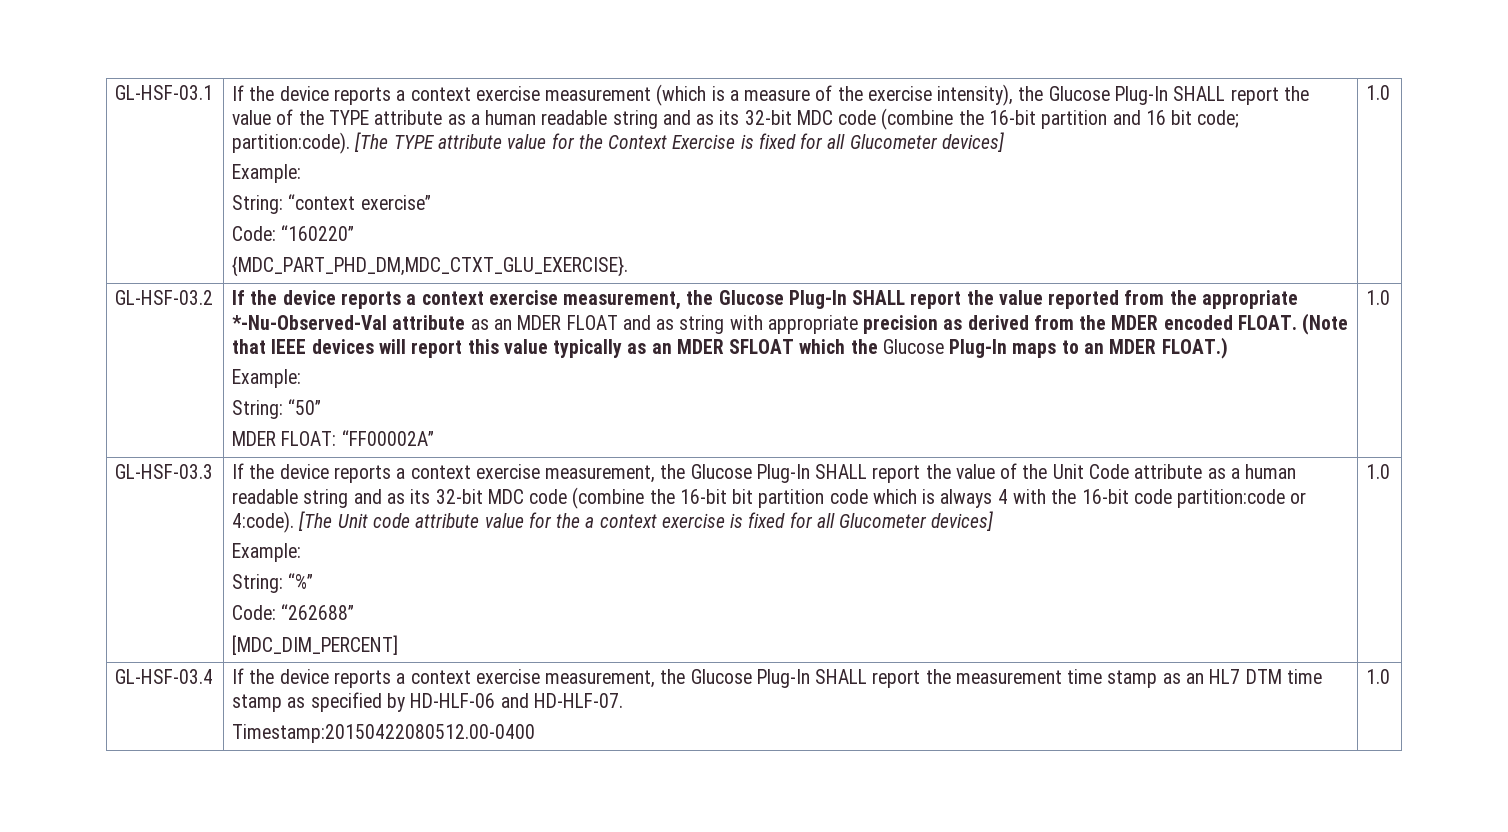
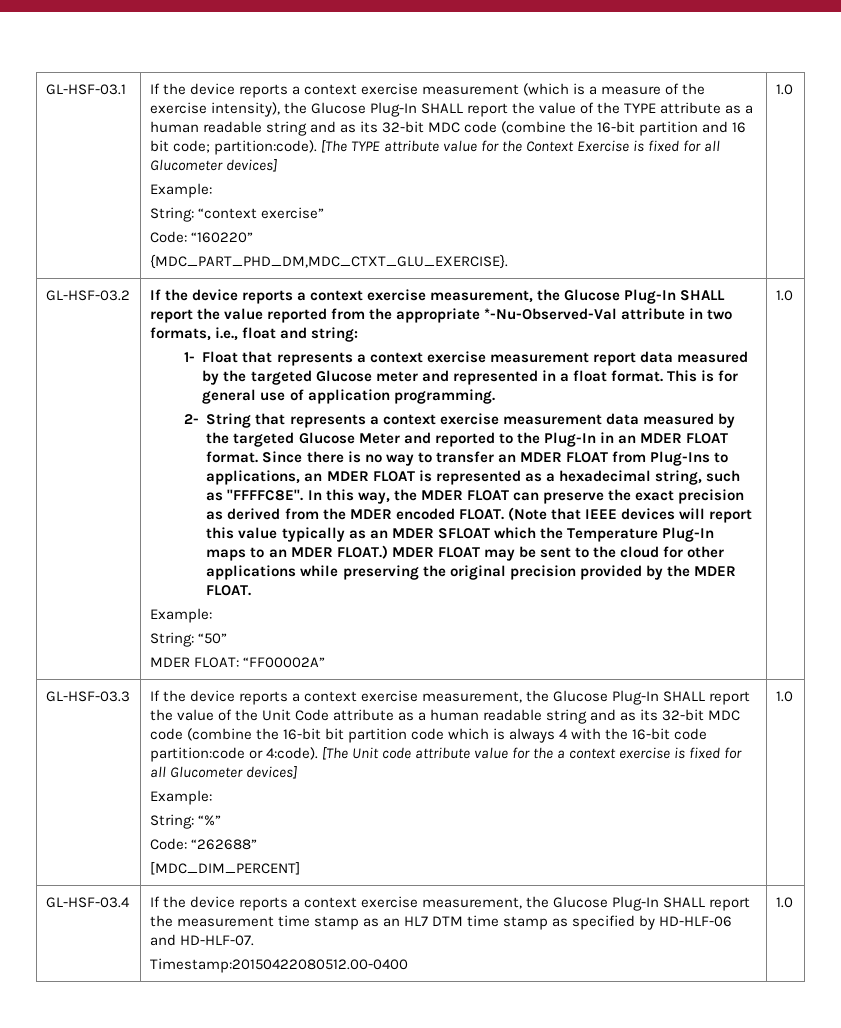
[470,315,858,334] as an MDER FLOAT and as string with appropriate -> [689,308,733,320] [149,327,358,342] [183,351,748,366] [202,370,739,385] [202,389,495,404] [183,413,735,428] [206,432,729,447] [206,451,729,466] [206,470,740,485] [206,489,674,504] in two formats, i.e., float and string: // 1- Float that represents a context exercise measurement report data measured by the targeted Glucose meter and represented in a float format. This is for general use of application programming. // 2- String that represents a context exercise measurement data measured by the targeted Glucose Meter and reported to the Plug-In in an MDER FLOAT format. Since there is no way to transfer an MDER FLOAT from Plug-Ins to applications, an MDER FLOAT is represented as a hexadecimal string, such as "FFFFC8E". In this way, the MDER FLOAT can preserve the exact
[882,339,944,354] Glucose -> [566,528,658,542] Temperature
(1228, 348) none -> [391,546,725,561] [206,565,736,580] [206,585,252,596] MDER FLOAT may be sent to the cloud for other applications while preserving the original precision provided by the MDER FLOAT.

